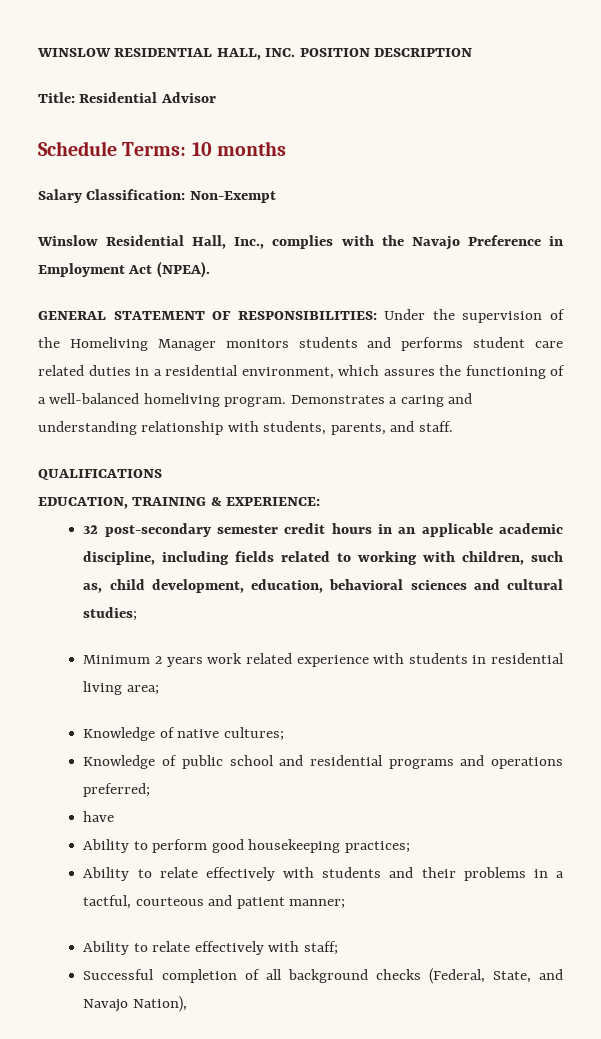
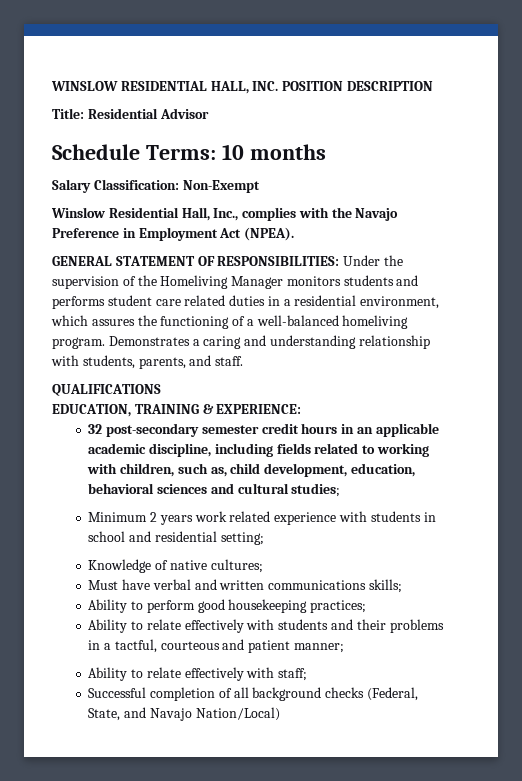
[491,653,564,664] [83,681,159,695] residential living area; -> [88,531,264,545] school and residential setting;
[83,755,563,769] [83,783,151,797] [83,811,115,822] Knowledge of public school and residential programs and operations preferred; // have -> [88,579,402,593] Must have verbal and written communications skills;
[132,996,187,1012] Nation), -> [195,707,280,721] Nation/Local)

